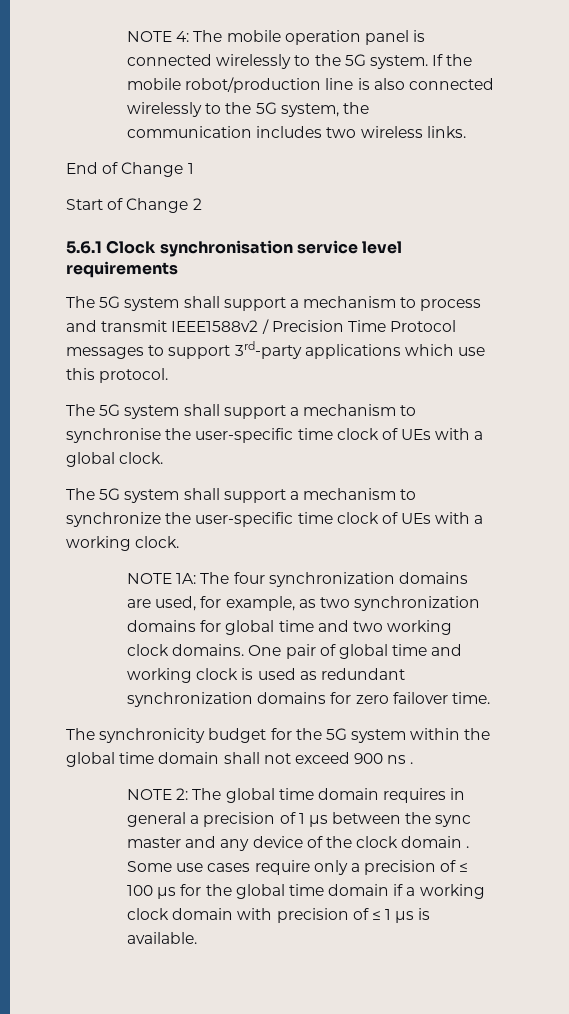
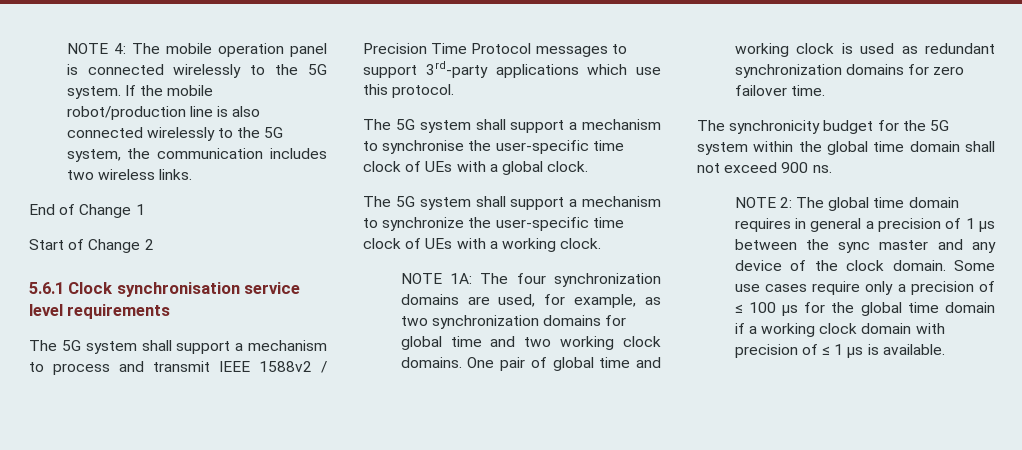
[171,320,259,332] IEEE1588v2 -> [219,361,312,372] IEEE 1588v2
[387,755,414,764] ns . -> [812,165,832,173] ns.
[401,836,470,848] domain . -> [892,260,946,271] domain.

